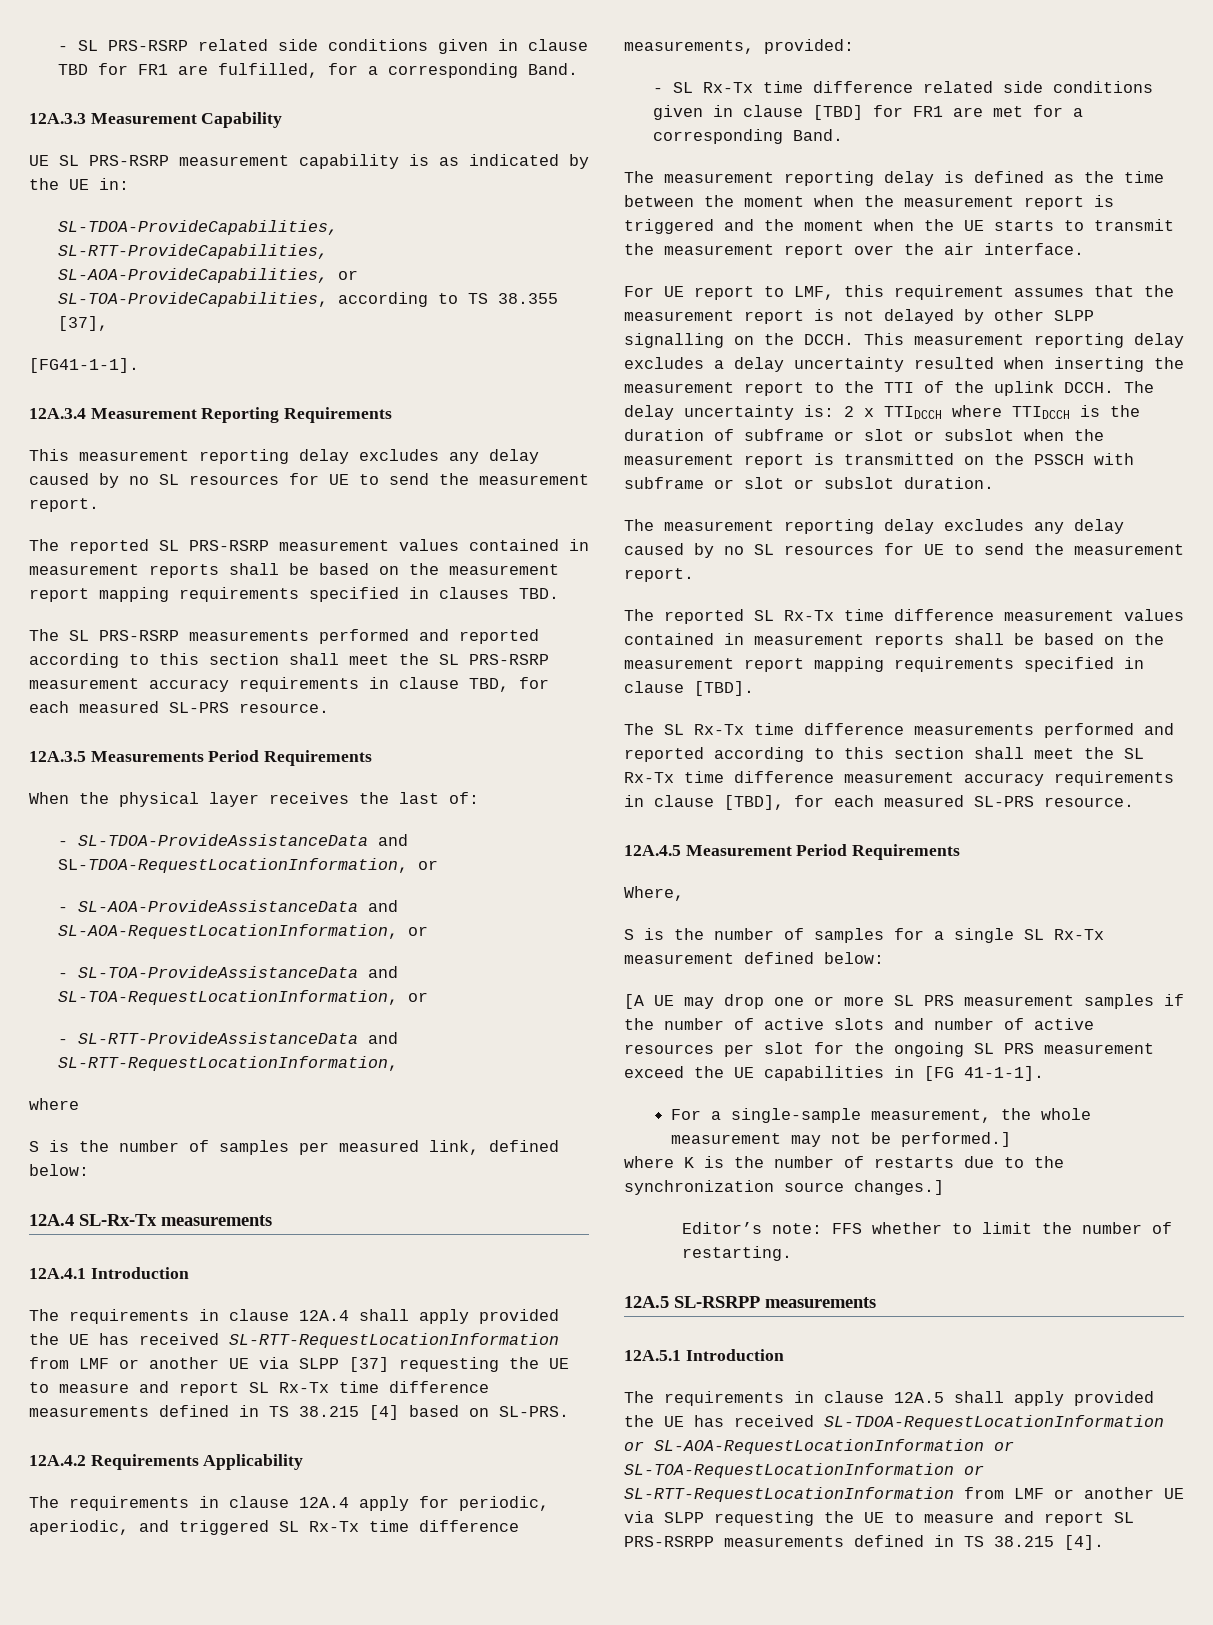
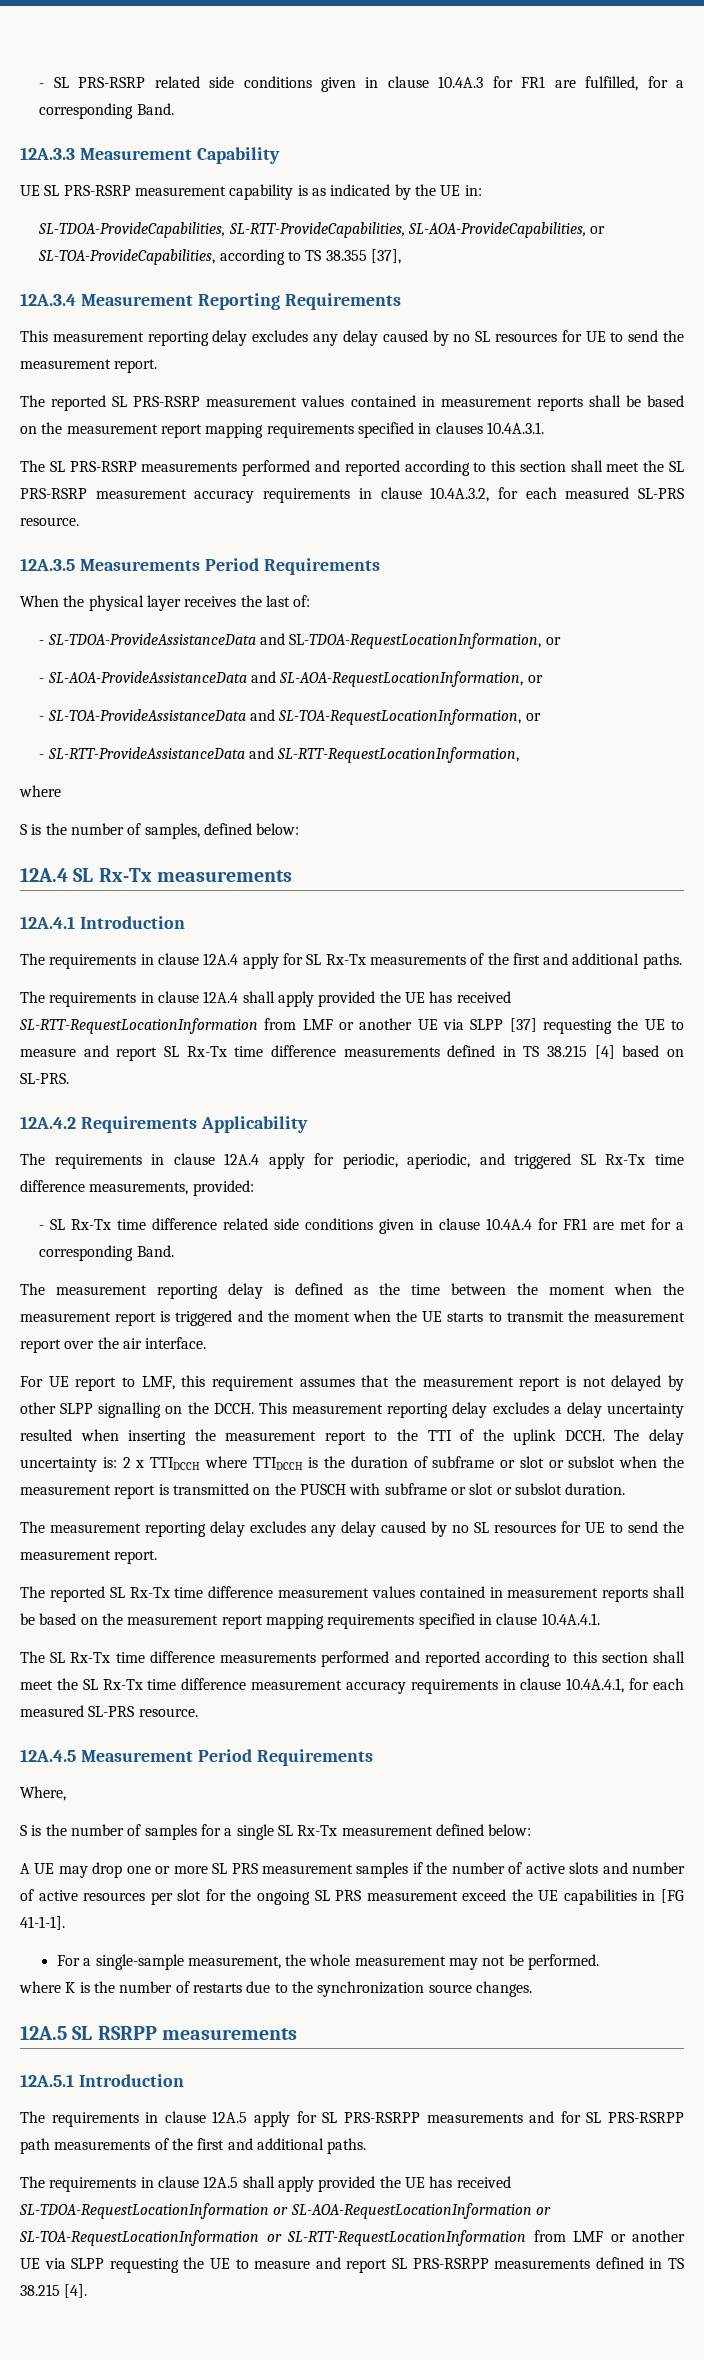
[58,64,89,75] TBD -> [438,76,484,88] 10.4A.3
[29,358,139,373] // [FG41-1-1]. -> (401, 256) none
[519,588,559,599] TBD. -> [486,422,544,434] 10.4A.3.1.
[469,678,509,692] TBD, -> [430,487,490,502] 10.4A.3.2,
[219,1140,479,1155] samples per measured link, -> [144,823,200,839] samples,
[79,1214,157,1226] SL-Rx-Tx -> [73,868,152,882] SL Rx-Tx
(189, 1273) none -> [20,953,682,969] // The requirements in clause 12A.4 apply for SL Rx-Tx measurements of the first and additional paths.
[813,105,864,120] [TBD] -> [486,1218,533,1230] 10.4A.4
[1034,454,1084,465] PSSCH -> [299,1484,346,1495] PUSCH
[694,681,754,696] [TBD]. -> [541,1613,600,1625] 10.4A.4.1.
[724,795,784,810] [TBD], -> [566,1678,625,1693] 10.4A.4.1,
[624,994,644,1009] [A -> [20,1863,30,1874] A
[901,1132,1012,1147] performed.] -> [528,1954,600,1970] performed.
[854,1180,944,1195] [682,1222,1173,1234] [682,1246,793,1261] [624,1296,760,1308] changes.] // Editor’s note: FFS whether to limit the number of restarting. // 12A.5 SL-RSRPP -> [475,1981,532,1997] [20,2026,157,2040] changes. // 12A.5 SL RSRPP
(784, 1355) none -> [20,2111,685,2127] [20,2138,367,2154] // The requirements in clause 12A.5 apply for SL PRS-RSRPP measurements and for SL PRS-RSRPP path measurements of the first and additional paths.

